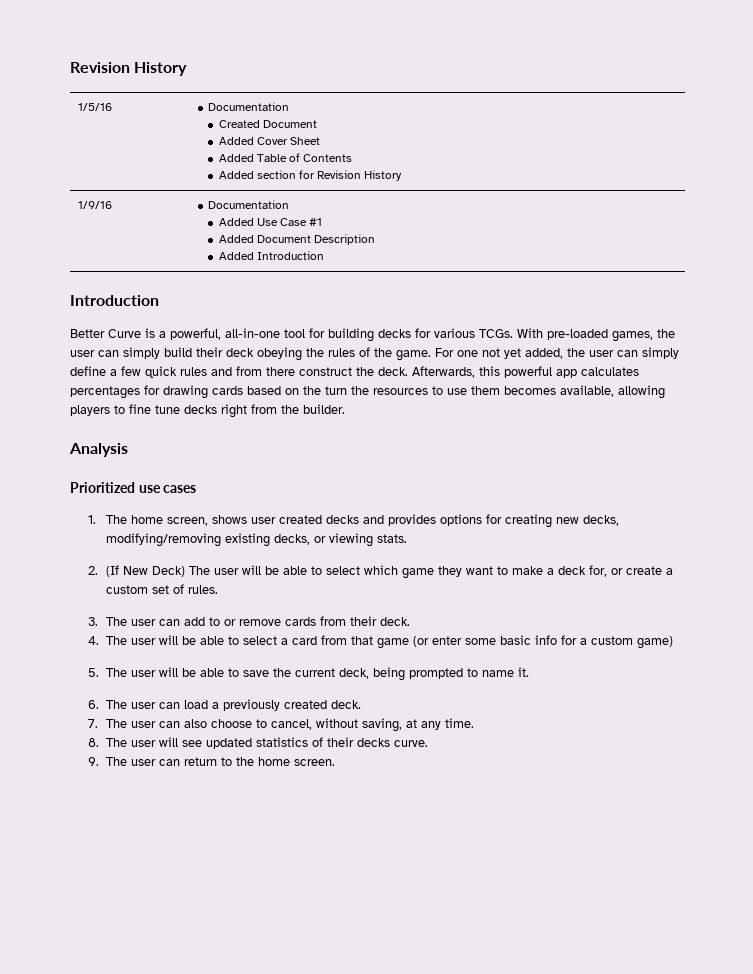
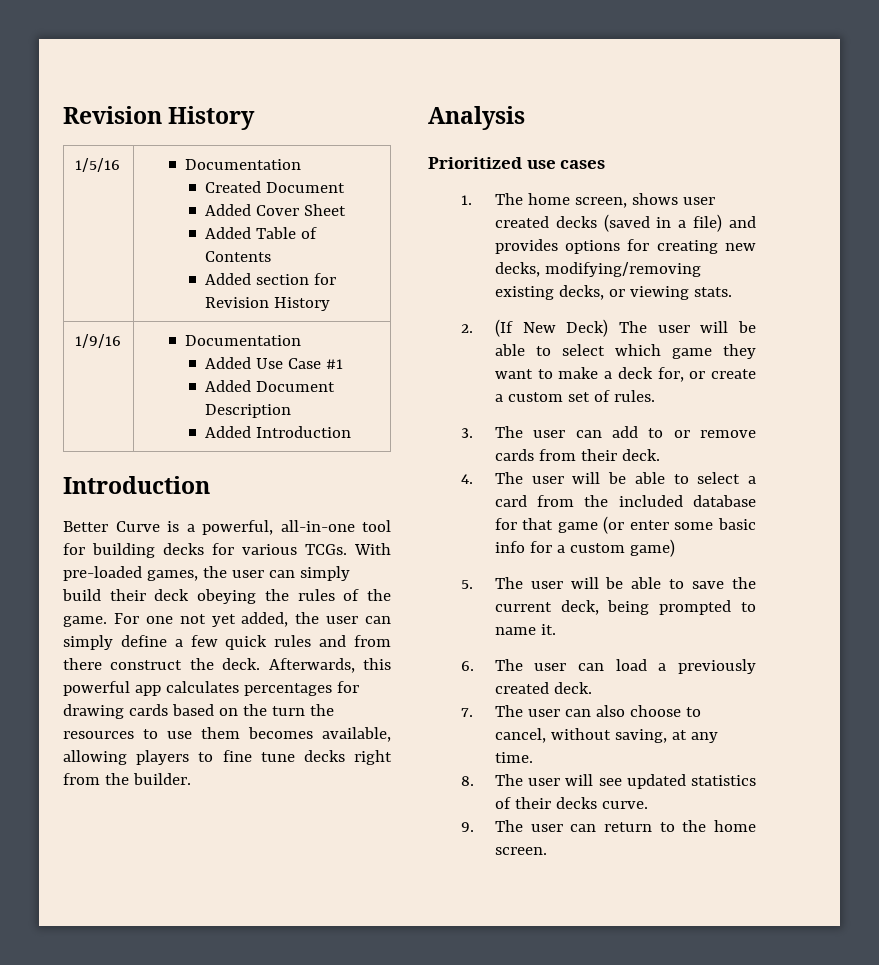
(359, 519) none -> [603,214,723,232] (saved in a file)
(347, 640) none -> [584,495,756,507] [494,518,517,530] the included database for

